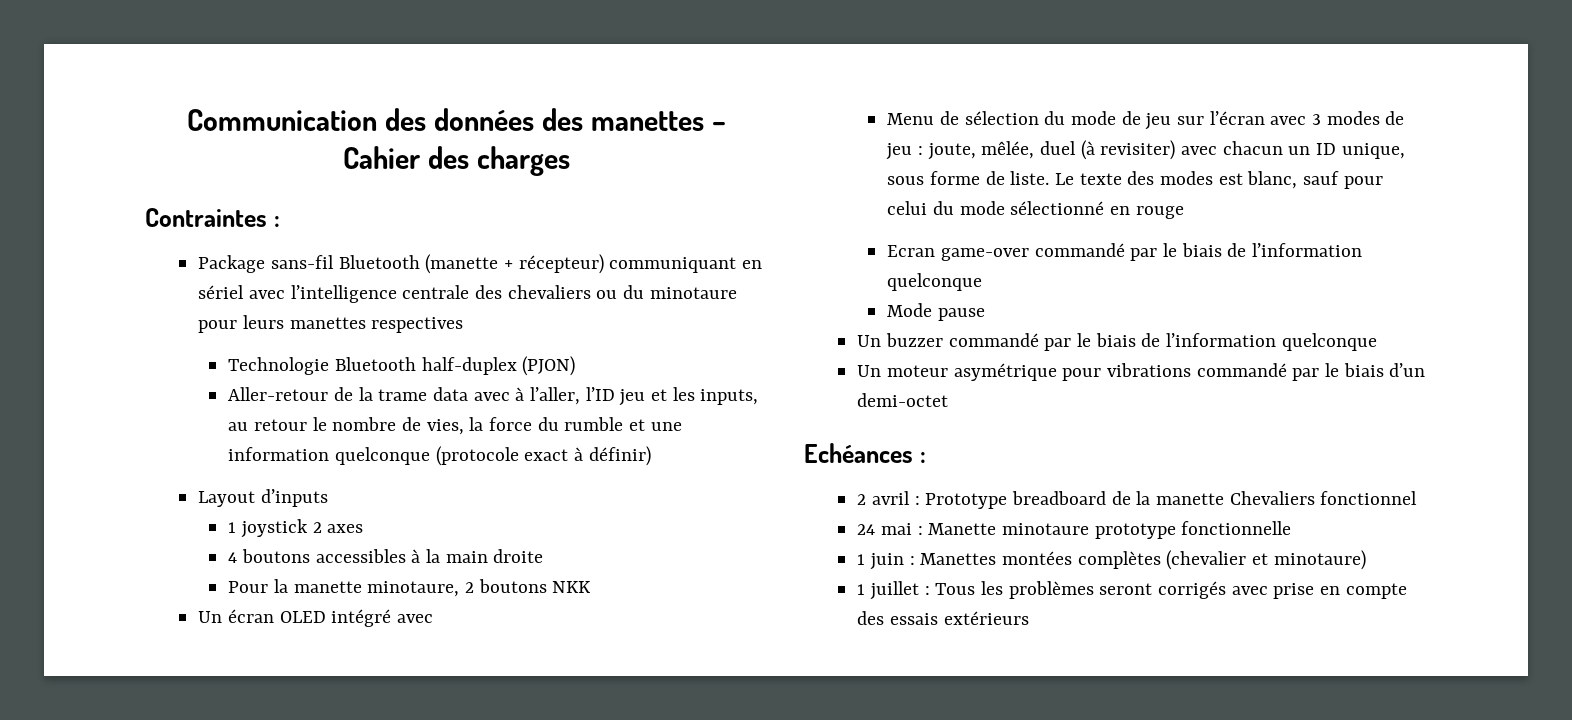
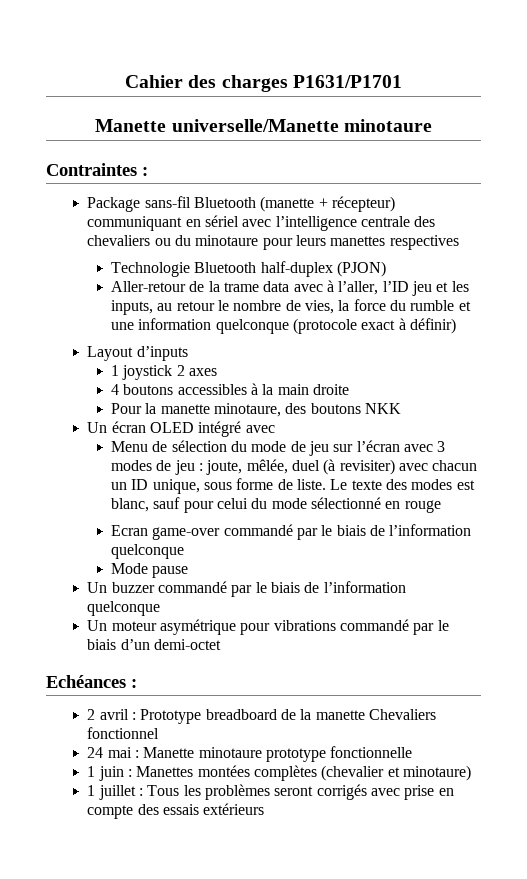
[187,108,726,131] Communication des données des manettes – -> (125, 81) none
(570, 161) none -> [292,75,402,88] [95,119,432,132] P1631/P1701 // Manette universelle/Manette minotaure
[465,582,475,593] 2 -> [285,403,307,414] des

